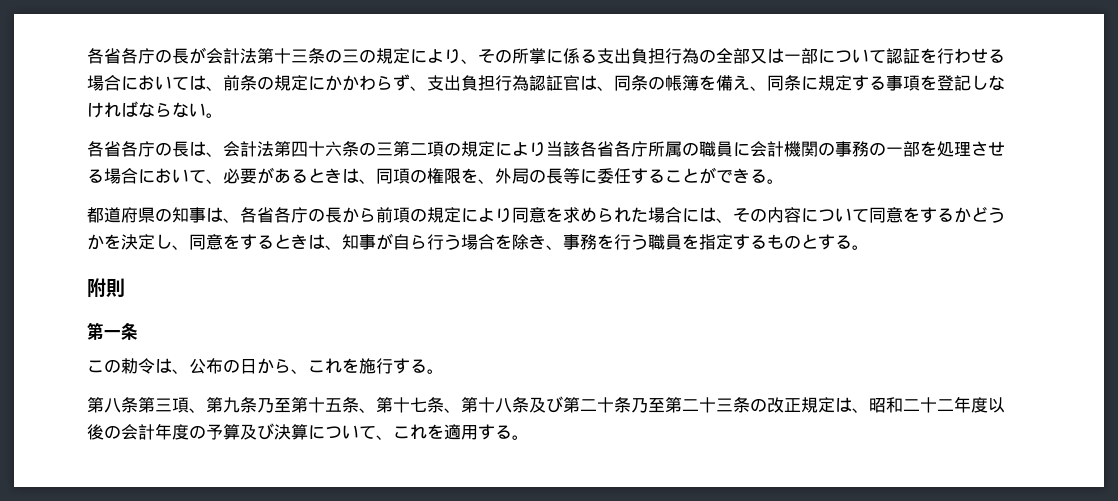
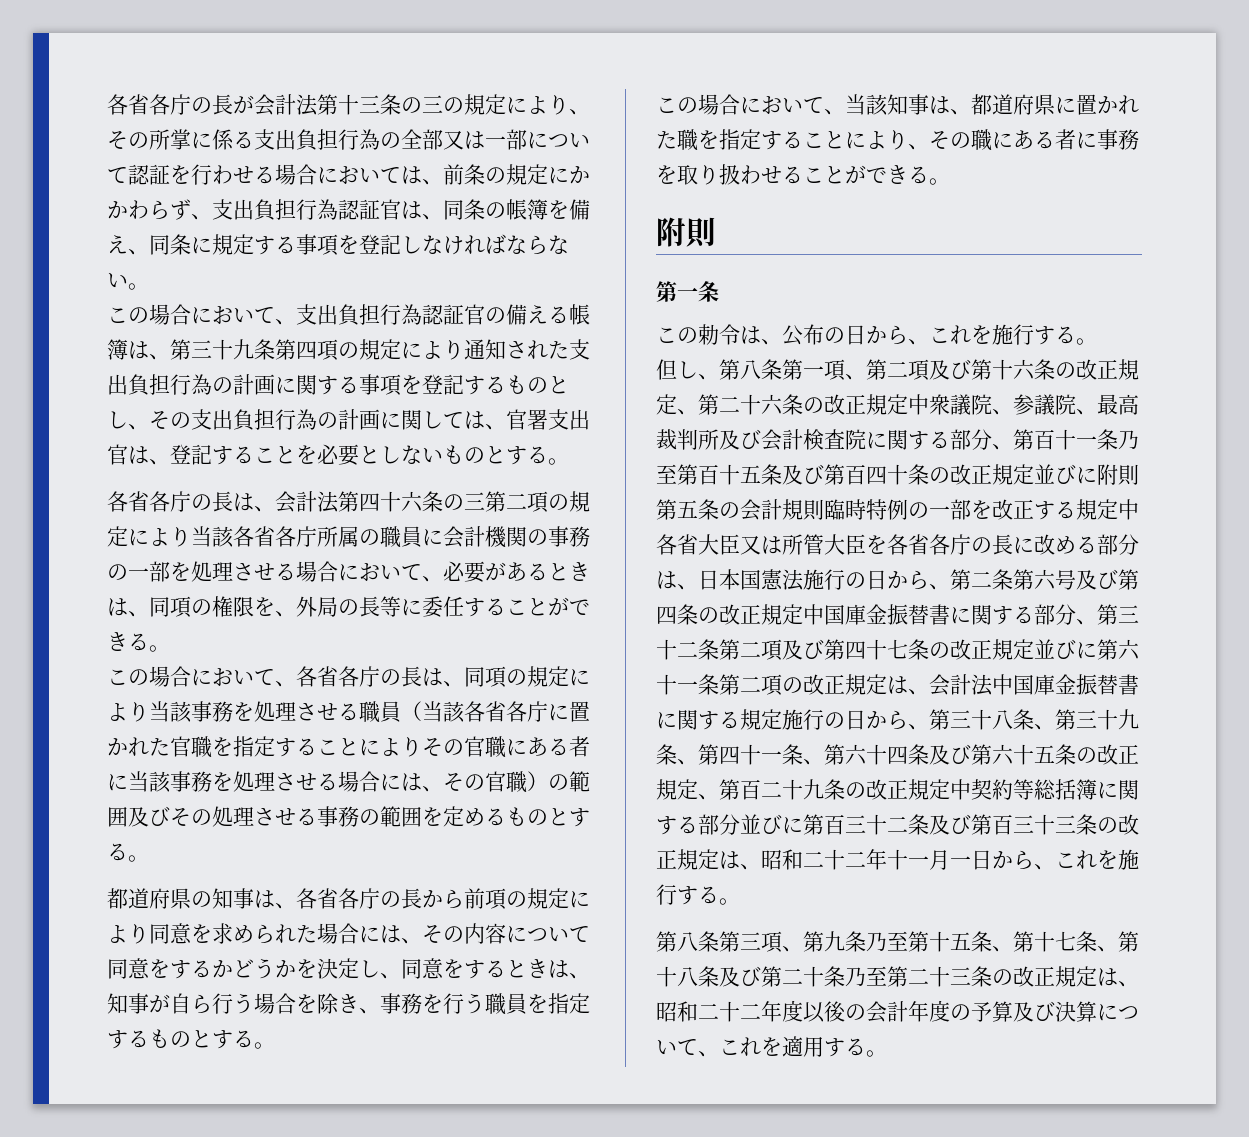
(223, 115) none -> [107,304,590,326] [107,339,590,361] [107,374,569,396] [107,409,590,431] [107,444,569,466] // この場合において、支出負担行為認証官の備える帳簿は、第三十九条第四項の規定により通知された支出負担行為の計画に関する事項を登記するものとし、その支出負担行為の計画に関しては、官署支出官は、登記することを必要としないものとする。
(784, 181) none -> [107,666,590,688] [107,701,590,723] [107,736,590,758] [107,771,590,793] [107,806,590,827] [107,843,149,862] // この場合において、各省各庁の長は、同項の規定により当該事務を処理させる職員（当該各省各庁に置かれた官職を指定することによりその官職にある者に当該事務を処理させる場合には、その官職）の範囲及びその処理させる事務の範囲を定めるものとする。
(869, 247) none -> [656,94,1139,116] [656,129,1139,151] [656,164,950,185] // この場合において、当該知事は、都道府県に置かれた職を指定することにより、その職にある者に事務を取り扱わせることができる。
(444, 371) none -> [656,359,1139,381] [656,394,1139,415] [656,429,1139,451] [656,464,1139,485] [656,499,1139,521] [656,534,1139,555] [656,569,1139,591] [656,604,1139,625] [656,639,1140,661] [656,674,1139,696] [656,709,1139,730] [656,744,1139,765] [656,779,1139,800] [656,814,1139,835] [656,849,1139,870] [656,884,740,905] // 但し、第八条第一項、第二項及び第十六条の改正規定、第二十六条の改正規定中衆議院、参議院、最高裁判所及び会計検査院に関する部分、第百十一条乃至第百十五条及び第百四十条の改正規定並びに附則第五条の会計規則臨時特例の一部を改正する規定中各省大臣又は所管大臣を各省各庁の長に改める部分は、日本国憲法施行の日から、第二条第六号及び第四条の改正規定中国庫金振替書に関する部分、第三十二条第二項及び第四十七条の改正規定並びに第六十一条第二項の改正規定は、会計法中国庫金振替書に関する規定施行の日から、第三十八条、第三十九条、第四十一条、第六十四条及び第六十五条の改正規定、第百二十九条の改正規定中契約等総括簿に関する部分並びに第百三十二条及び第百三十三条の改正規定は、昭和二十二年十一月一日から、これを施行する。

